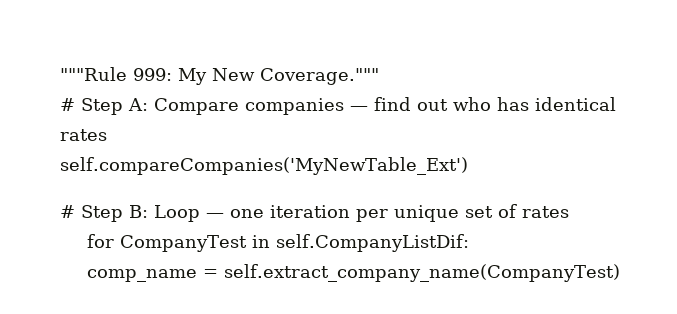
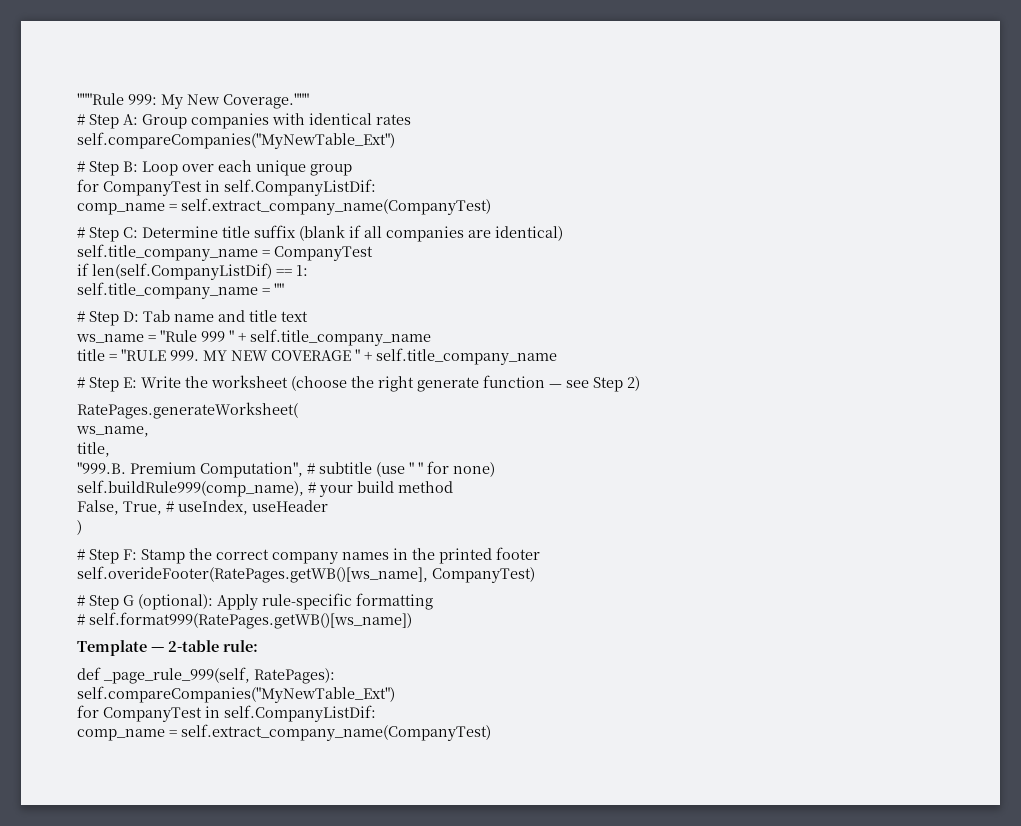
[154,97,529,115] Compare companies — find out who has -> [142,113,305,129] Group companies with
[60,157,468,175] self.compareCompanies('MyNewTable_Ext') -> [77,132,395,149] self.compareCompanies("MyNewTable_Ext")
[206,204,569,222] [86,234,469,252] [86,264,620,282] — one iteration per unique set of rates // for CompanyTest in self.CompanyListDif: // comp_name = self.extract_company_name(CompanyTest) -> [182,160,352,176] [77,179,376,196] [77,198,491,215] [77,225,563,242] [77,244,373,261] [77,263,308,280] [77,282,284,299] [77,310,308,326] [76,329,431,346] [77,348,557,365] [77,375,640,392] [77,402,298,419] [76,426,149,437] [77,442,110,457] [77,461,495,478] [77,480,453,497] [77,500,328,515] [77,520,82,535] [77,547,540,564] [77,566,535,583] [77,593,433,610] [77,612,412,629] [77,640,258,656] [77,667,335,684] [77,686,395,703] [77,705,376,722] [77,724,491,741] over each unique group // for CompanyTest in self.CompanyListDif: // comp_name = self.extract_company_name(CompanyTest) // # Step C: Determine title suffix (blank if all companies are identical) // self.title_company_name = CompanyTest // if len(self.CompanyListDif) == 1: // self.title_company_name = "" // # Step D: Tab name and title text // ws_name = "Rule 999 " + self.title_company_name // title = "RULE 999. MY NEW COVERAGE " + self.title_company_name // # Step E: Write the worksheet (choose the right generate function — see Step 2) // RatePages.generateWorksheet( // ws_name, // title, // "999.B. Premium Computation", # subtitle (use " " for none) // self.buildRule999(comp_name), # your build method // False, True, # useIndex, useHeader // ) // # Step F: Stamp the correct company names in the printed footer // self.overideFooter(RatePages.getWB()[ws_name], CompanyTest) // # Step G (optional): Apply rule-specific formatting // # self.format999(RatePages.getWB()[ws_name]) // Template — 2-table rule: // def _page_rule_999(self, RatePages): // self.compareCompanies("MyNewTable_Ext") // for CompanyTest in self.CompanyListDif: // comp_name = self.extract_company_name(CompanyTest)

